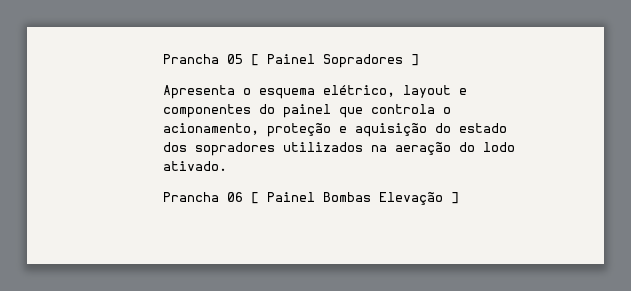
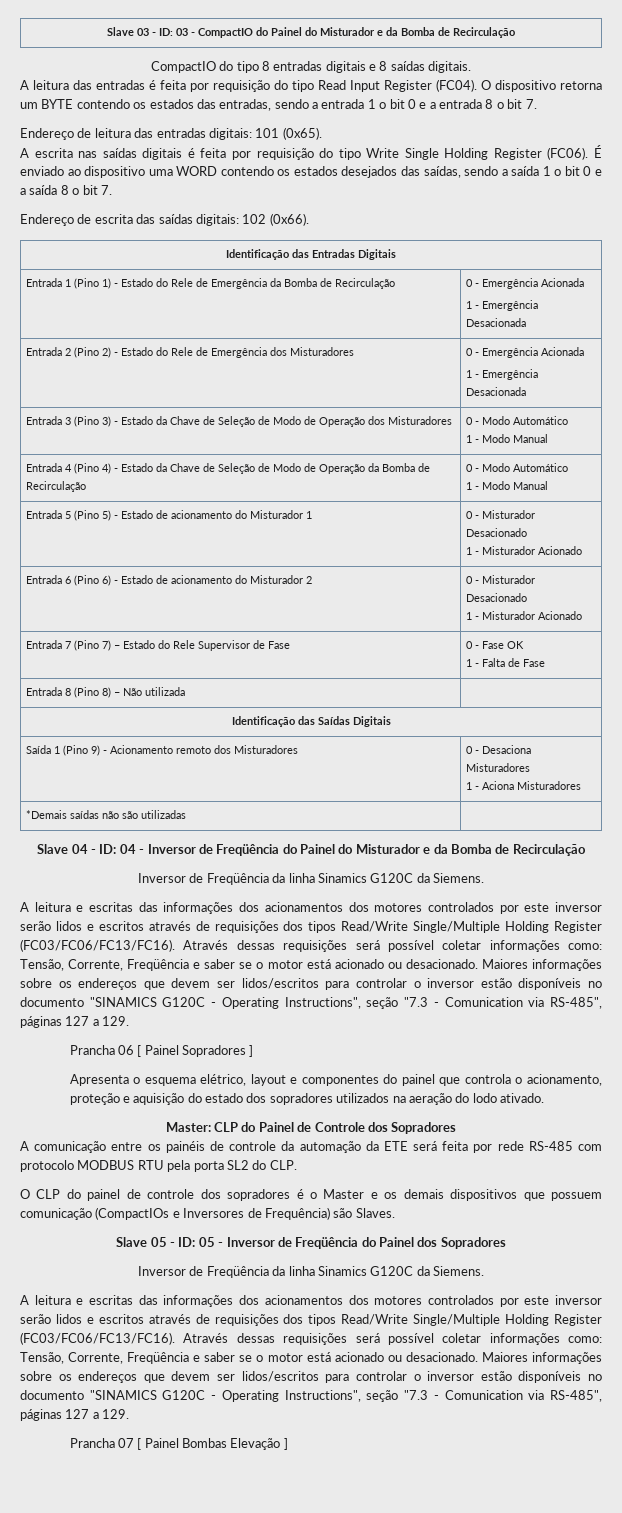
[163,54,244,64] Prancha 05 -> [106,27,515,38] [150,61,472,73] [20,79,602,92] [20,99,537,111] [20,127,322,140] [20,145,602,160] [20,166,602,178] [20,185,112,195] [20,213,309,226] [226,249,396,260] [26,278,396,289] [466,278,585,289] [466,300,539,311] [466,318,527,327] [26,347,355,358] [466,347,585,358] [466,369,539,380] [466,387,527,396] [26,416,453,427] [466,416,569,425] [466,434,549,443] [26,463,431,474] [26,481,87,492] [466,463,569,472] [466,481,549,490] [26,510,313,521] [466,510,536,519] [466,528,528,537] [466,546,583,555] [26,575,313,586] [466,575,536,584] [466,593,528,602] [466,611,583,620] [26,640,291,651] [466,641,525,649] [466,658,546,667] [26,687,186,698] [231,716,391,727] [26,745,299,756] [466,745,532,754] [466,763,531,772] [466,781,582,790] [26,810,187,819] [37,844,586,856] [138,873,484,885] [20,902,602,914] [20,921,603,933] [20,939,602,952] [20,959,602,971] [20,978,603,990] [20,997,603,1009] [20,1016,130,1028] [69,1045,134,1055] Slave 03 - ID: 03 - CompactIO do Painel do Misturador e da Bomba de Recirculação // CompactIO do tipo 8 entradas digitais e 8 saídas digitais. // A leitura das entradas é feita por requisição do tipo Read Input Register (FC04). O dispositivo retorna um BYTE contendo os estados das entradas, sendo a entrada 1 o bit 0 e a entrada 8 o bit 7. // Endereço de leitura das entradas digitais: 101 (0x65). // A escrita nas saídas digitais é feita por requisição do tipo Write Single Holding Register (FC06). É enviado ao dispositivo uma WORD contendo os estados desejados das saídas, sendo a saída 1 o bit 0 e a saída 8 o bit 7. // Endereço de escrita das saídas digitais: 102 (0x66). // Identificação das Entradas Digitais // Entrada 1 (Pino 1) - Estado do Rele de Emergência da Bomba de Recirculação | 0 - Emergência Acionada // 1 - Emergência Desacionada // Entrada 2 (Pino 2) - Estado do Rele de Emergência dos Misturadores | 0 - Emergência Acionada // 1 - Emergência Desacionada // Entrada 3 (Pino 3) - Estado da Chave de Seleção de Modo de Operação dos Misturadores | 0 - Modo Automático // 1 - Modo Manual // Entrada 4 (Pino 4) - Estado da Chave de Seleção de Modo de Operação da Bomba de Recirculação | 0 - Modo Automático // 1 - Modo Manual // Entrada 5 (Pino 5) - Estado de acionamento do Misturador 1 | 0 - Misturador Desacionado // 1 - Misturador Acionado // Entrada 6 (Pino 6) - Estado de acionamento do Misturador 2 | 0 - Misturador Desacionado // 1 - Misturador Acionado // Entrada 7 (Pino 7) – Estado do Rele Supervisor de Fase | 0 - Fase OK // 1 - Falta de Fase // Entrada 8 (Pino 8) – Não utilizada | // Identificação das Saídas Digitais // Saída 1 (Pino 9) - Acionamento remoto dos Misturadores | 0 - Desaciona Misturadores // 1 - Aciona Misturadores // *Demais saídas não são utilizadas | // Slave 04 - ID: 04 - Inversor de Freqüência do Painel do Misturador e da Bomba de Recirculação // Inversor de Freqüência da linha Sinamics G120C da Siemens. // A leitura e escritas das informações dos acionamentos dos motores controlados por este inversor serão lidos e escritos através de requisições dos tipos Read/Write Single/Multiple Holding Register (FC03/FC06/FC13/FC16). Através dessas requisições será possível coletar informações como: Tensão, Corrente, Freqüência e saber se o motor está acionado ou desacionado. Maiores informações sobre os endereços que devem ser lidos/escritos para controlar o inversor estão disponíveis no documento "SINAMICS G120C - Operating Instructions", seção "7.3 - Comunication via RS-485", páginas 127 a 129. // Prancha 06
[163,192,244,202] // Prancha 06 -> [165,1122,457,1134] [20,1141,602,1153] [20,1160,297,1172] [20,1189,602,1201] [20,1207,395,1220] [116,1237,506,1249] [138,1266,484,1278] [20,1295,602,1307] [20,1314,603,1326] [20,1332,602,1345] [20,1352,602,1364] [20,1371,603,1383] [20,1390,603,1402] [20,1409,130,1421] [69,1438,134,1448] // Master: CLP do Painel de Controle dos Sopradores // A comunicação entre os painéis de controle da automação da ETE será feita por rede RS-485 com protocolo MODBUS RTU pela porta SL2 do CLP. // O CLP do painel de controle dos sopradores é o Master e os demais dispositivos que possuem comunicação (CompactIOs e Inversores de Frequência) são Slaves. // Slave 05 - ID: 05 - Inversor de Freqüência do Painel dos Sopradores // Inversor de Freqüência da linha Sinamics G120C da Siemens. // A leitura e escritas das informações dos acionamentos dos motores controlados por este inversor serão lidos e escritos através de requisições dos tipos Read/Write Single/Multiple Holding Register (FC03/FC06/FC13/FC16). Através dessas requisições será possível coletar informações como: Tensão, Corrente, Freqüência e saber se o motor está acionado ou desacionado. Maiores informações sobre os endereços que devem ser lidos/escritos para controlar o inversor estão disponíveis no documento "SINAMICS G120C - Operating Instructions", seção "7.3 - Comunication via RS-485", páginas 127 a 129. // Prancha 07

